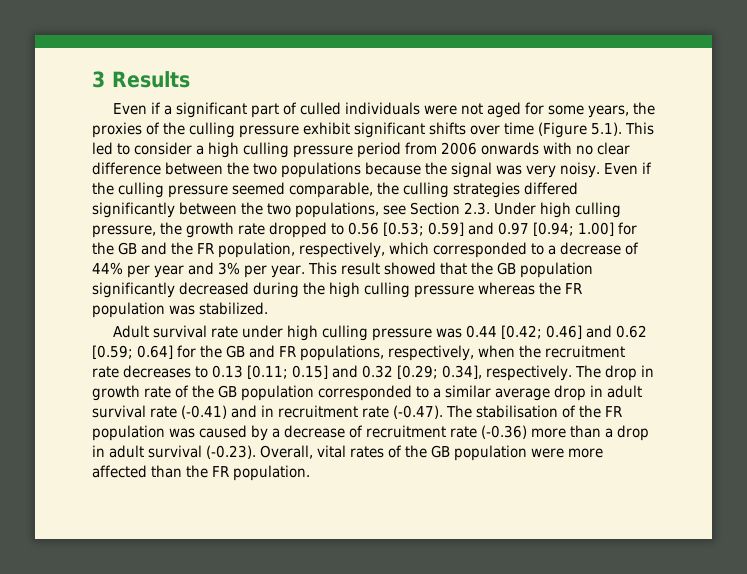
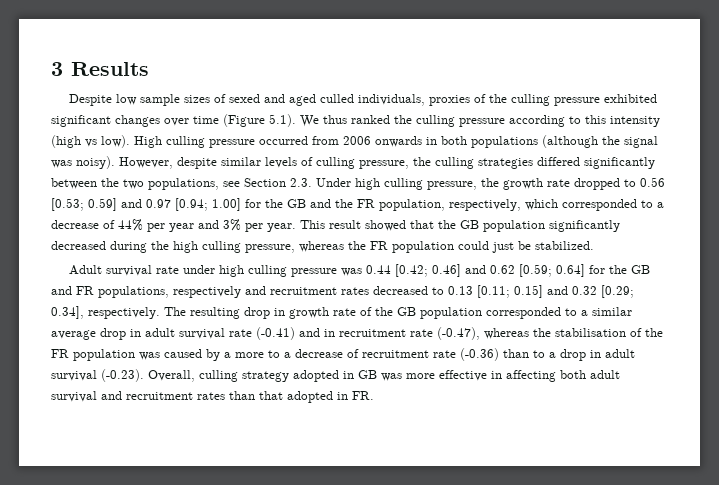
[112,102,655,118] Even if a significant part of culled individuals were not aged for some years, the -> [68,94,425,106] Despite low sample sizes of sexed and aged culled individuals,
[303,122,466,138] exhibit significant shifts -> [603,94,657,103] [51,115,160,127] exhibited significant changes
[624,122,654,135] [92,142,630,158] [92,162,652,178] [92,182,373,198] This led to consider a high culling pressure period from 2006 onwards with no clear difference between the two populations because the signal was very noisy. Even if the culling pressure seemed comparable, -> [300,115,660,127] [51,135,658,148] [51,156,409,169] We thus ranked the culling pressure according to this intensity (high vs low). High culling pressure occurred from 2006 onwards in both populations (although the signal was noisy). However, despite similar levels of culling pressure,
[414,285,474,298] pressure -> [245,244,295,253] pressure,
[169,305,195,315] was -> [458,241,531,253] could just be
[388,345,625,361] [92,365,191,378] respectively, when the recruitment rate decreases -> [173,286,428,298] respectively and recruitment rates decreased
(601, 371) none -> [190,307,240,319] resulting
[393,405,472,419] (-0.47). The -> [437,327,551,340] (-0.47), whereas the
(280, 433) none -> [235,350,291,358] more to a
[531,425,601,438] more than -> [503,349,545,358] than to
[317,445,603,461] [92,465,310,481] vital rates of the GB population were more affected than the FR population. -> [199,370,620,382] [51,391,374,403] culling strategy adopted in GB was more effective in affecting both adult survival and recruitment rates than that adopted in FR.

